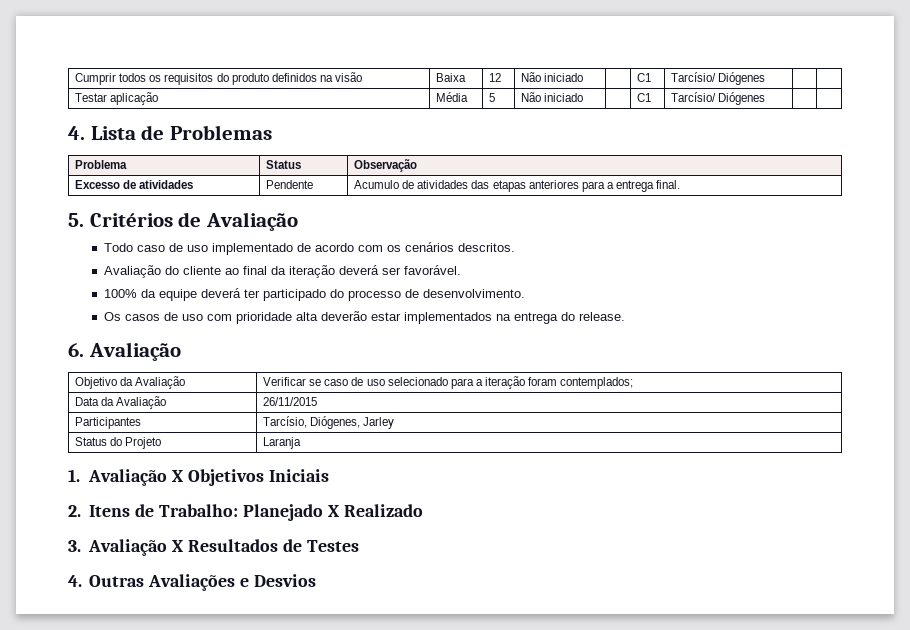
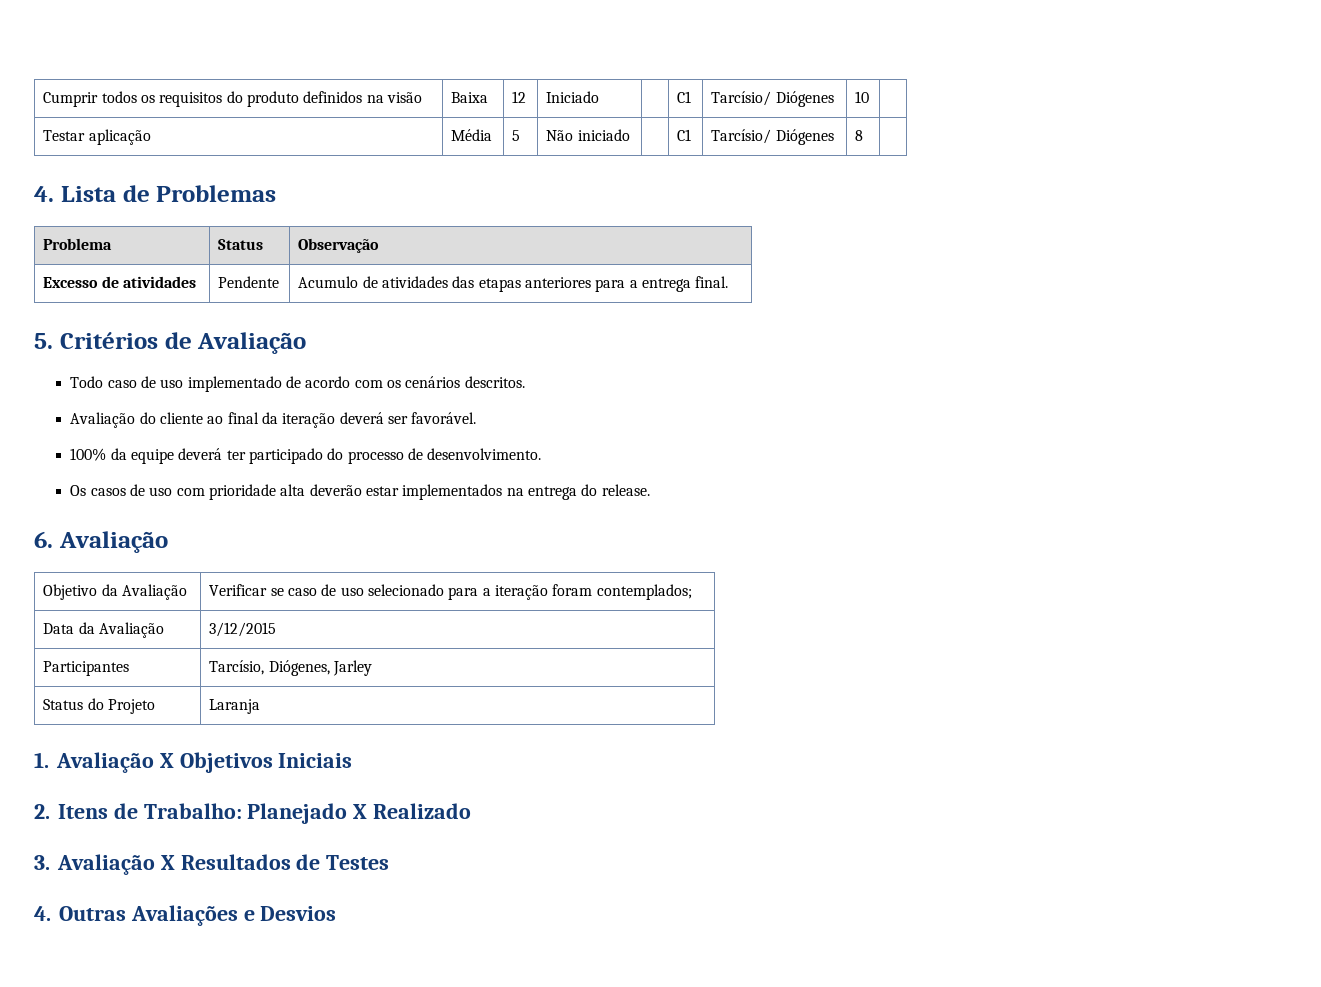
[521,72,584,82] [637,73,652,82] [671,72,766,85] Não iniciado | | C1 | Tarcísio/ Diógenes | -> [546,91,600,103] [677,91,692,103] [711,91,834,107] [855,91,870,103] Iniciado | | C1 | Tarcísio/ Diógenes | 10
(766, 98) none -> [855,130,864,141] 8
[263,397,318,406] 26/11/2015 -> [209,622,277,637] 3/12/2015

